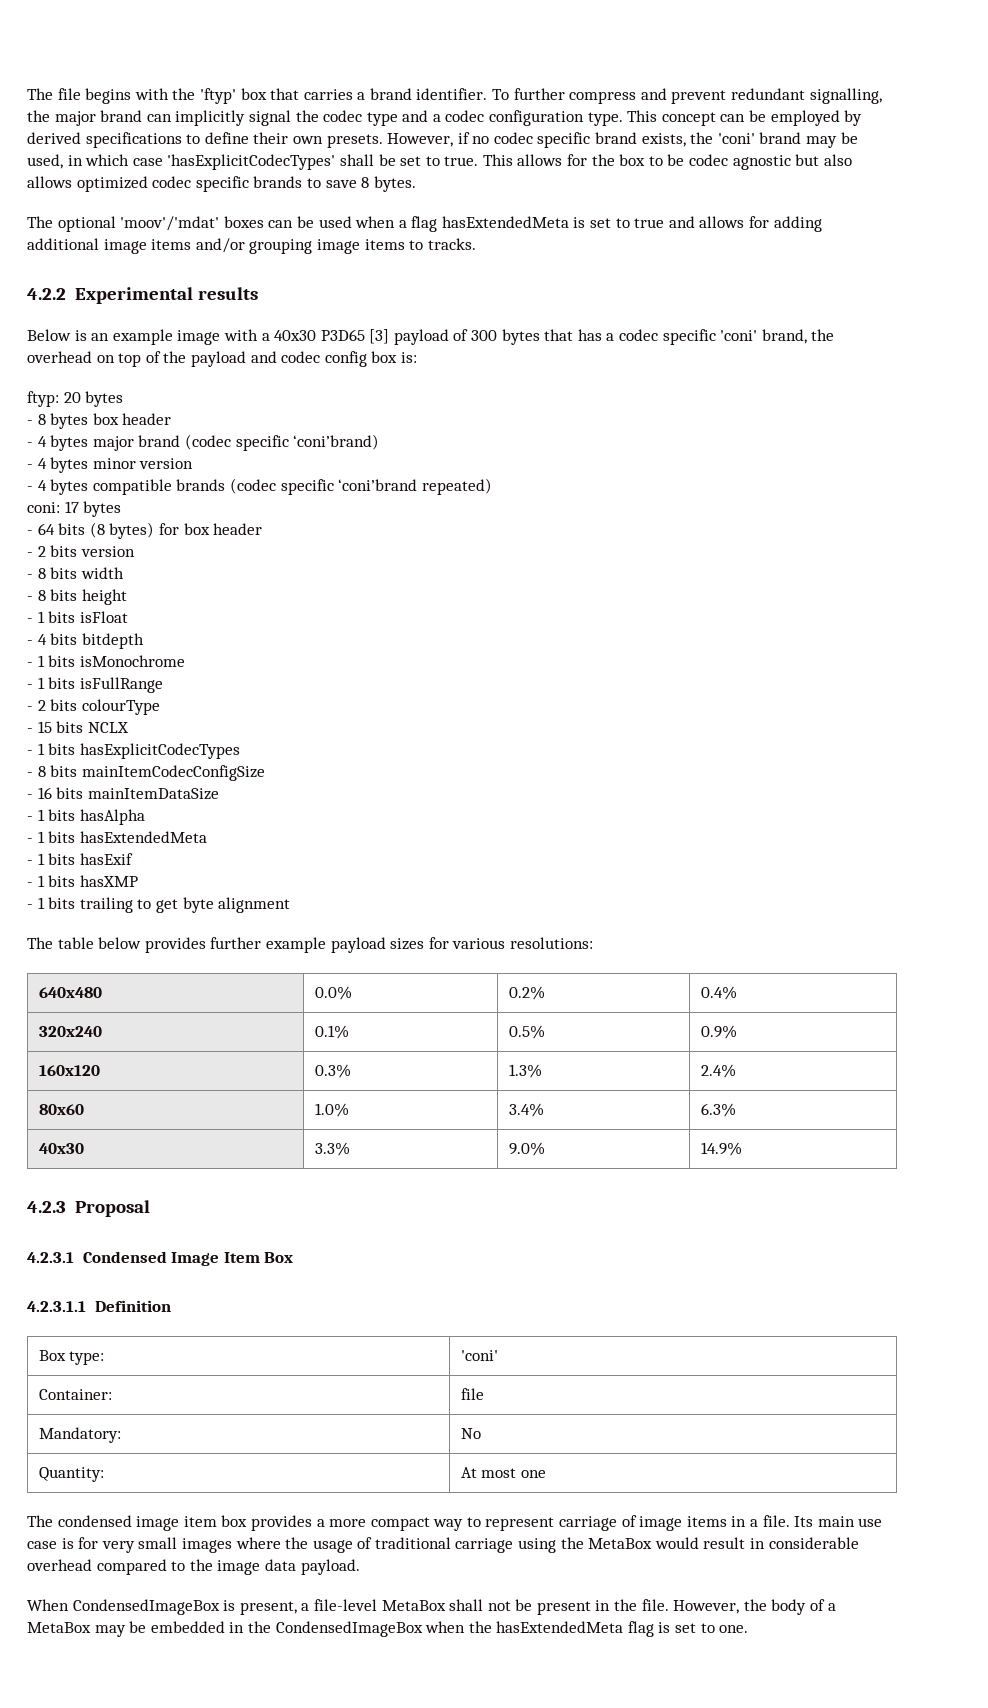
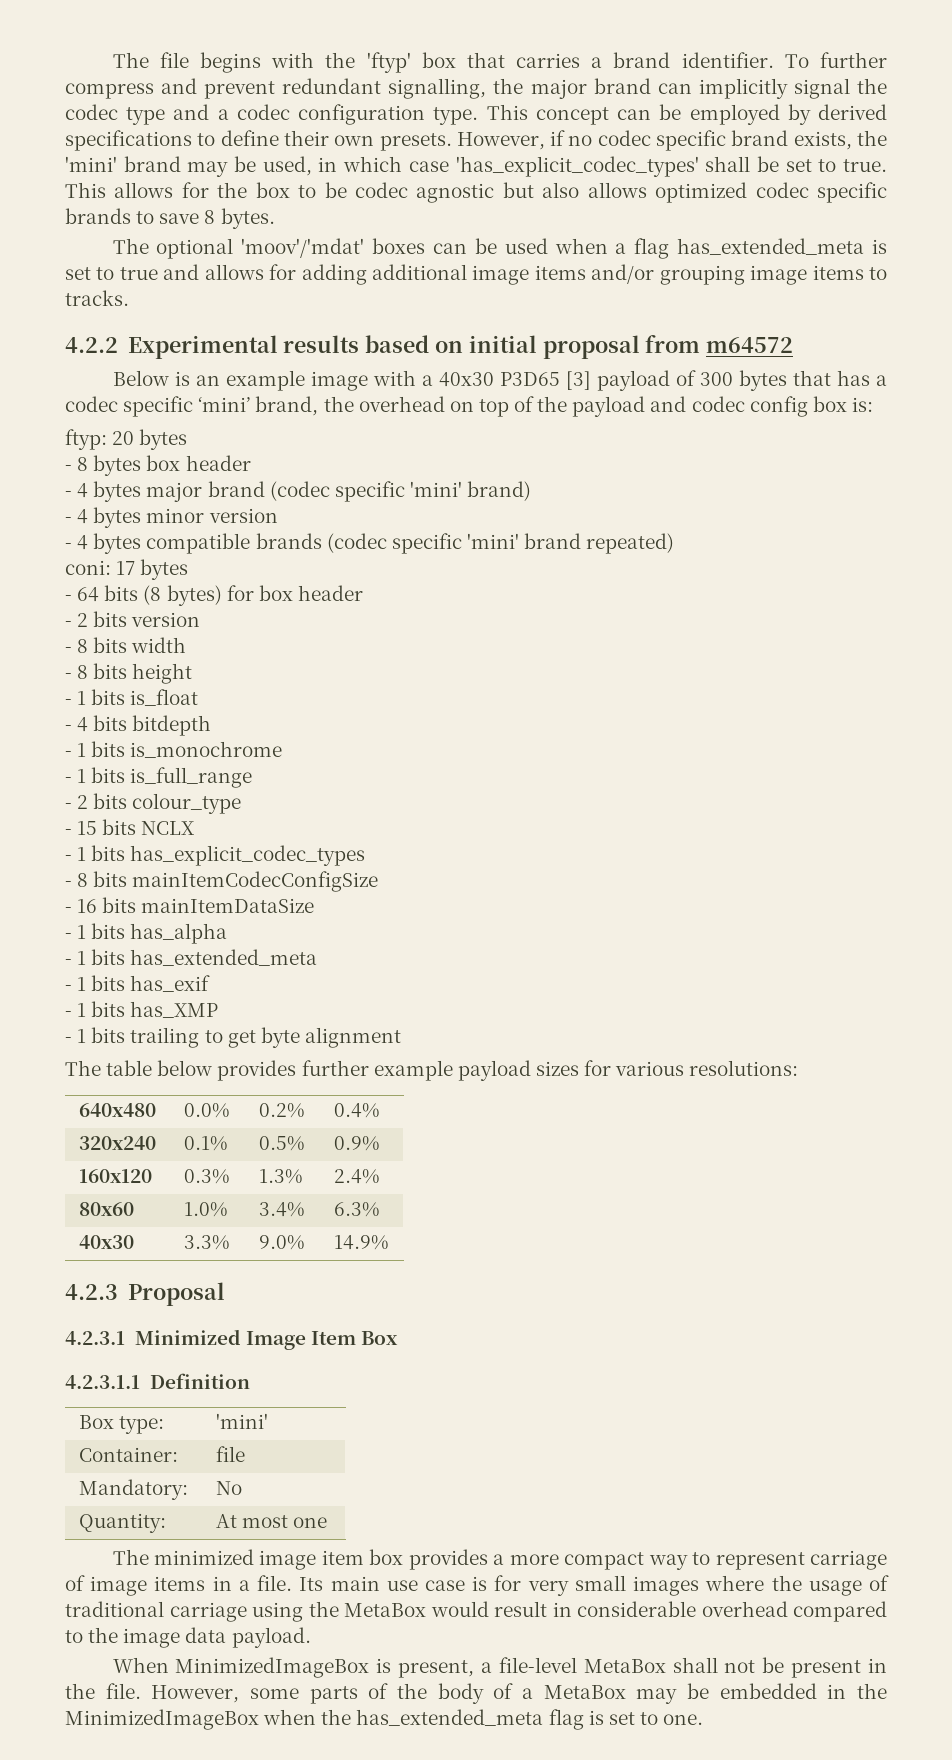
[717,133,755,144] 'coni' -> [65,156,117,172] 'mini'
[167,154,336,170] 'hasExplicitCodecTypes' -> [455,156,699,177] 'has_explicit_codec_types'
[441,216,569,228] hasExtendedMeta -> [677,238,865,255] has_extended_meta
(258, 293) none -> [365,335,794,359] based on initial proposal from m64572
[720,330,758,341] 'coni' -> [198,397,251,412] ‘mini’
[293,434,380,450] ‘coni’brand) -> [409,481,532,501] 'mini' brand)
[338,479,418,491] ‘coni’brand -> [466,533,582,549] 'mini' brand
[79,611,128,623] isFloat -> [130,689,199,706] is_float
[79,655,185,667] [27,677,163,693] [27,699,160,715] isMonochrome // - 1 bits isFullRange // - 2 bits colourType -> [130,741,283,758] [65,767,253,788] [65,793,242,814] is_monochrome // - 1 bits is_full_range // - 2 bits colour_type
[79,743,240,759] hasExplicitCodecTypes -> [130,845,366,866] has_explicit_codec_types
[79,809,145,825] [27,831,207,843] [27,853,133,865] [27,875,138,887] hasAlpha // - 1 bits hasExtendedMeta // - 1 bits hasExif // - 1 bits hasXMP -> [130,923,228,944] [65,949,318,966] [65,975,211,992] [65,1001,219,1018] has_alpha // - 1 bits has_extended_meta // - 1 bits has_exif // - 1 bits has_XMP
[82,1251,167,1263] Condensed -> [134,1329,241,1345] Minimized
[460,1350,498,1361] 'coni' -> [215,1413,268,1429] 'mini'
[57,1515,132,1527] condensed -> [154,1549,255,1565] minimized
[72,1599,220,1615] CondensedImageBox -> [175,1657,370,1678] MinimizedImageBox
(740, 1607) none -> [249,1683,389,1704] some parts of
[275,1621,423,1637] CondensedImageBox -> [65,1709,259,1730] MinimizedImageBox
[496,1621,624,1633] hasExtendedMeta -> [356,1709,544,1726] has_extended_meta

